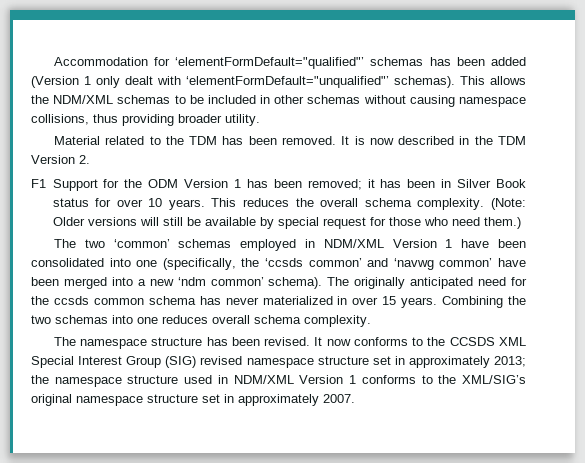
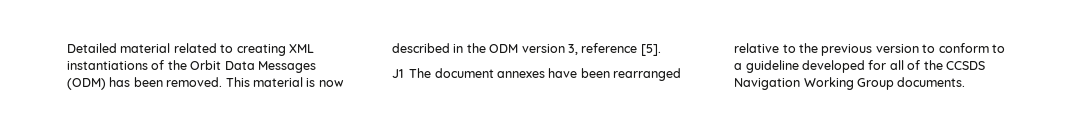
[53,57,526,69] [31,76,526,88] [31,95,526,107] [31,114,260,126] [53,136,218,145] Accommodation for ‘elementFormDefault="qualified"’ schemas has been added (Version 1 only dealt with ‘elementFormDefault="unqualified"’ schemas). This allows the NDM/XML schemas to be included in other schemas without causing namespace collisions, thus providing broader utility. // Material related to the TDM -> [67,43,314,56] [67,60,316,73] [67,78,106,90] Detailed material related to creating XML instantiations of the Orbit Data Messages (ODM)
[341,136,350,145] It -> [225,77,303,87] This material
[497,136,526,145] [31,155,90,164] [31,179,527,191] [52,198,526,210] [52,217,521,229] [53,239,526,251] [31,258,527,270] [31,277,527,289] [31,296,527,308] [31,315,371,327] [53,337,526,349] [31,356,527,368] [31,375,527,387] [31,394,355,406] TDM Version 2. // F1 Support for the ODM Version 1 has been removed; it has been in Silver Book status for over 10 years. This reduces the overall schema complexity. (Note: Older versions will still be available by special request for those who need them.) // The two ‘common’ schemas employed in NDM/XML Version 1 have been consolidated into one (specifically, the ‘ccsds common’ and ‘navwg common’ have been merged into a new ‘ndm common’ schema). The originally anticipated need for the ccsds common schema has never materialized in over 15 years. Combining the two schemas into one reduces overall schema complexity. // The namespace structure has been revised. It now conforms to the CCSDS XML Special Interest Group (SIG) revised namespace structure set in approximately 2013; the namespace structure used in NDM/XML Version 1 conforms to the XML/SIG’s original namespace structure set in approximately 2007. -> [489,43,661,56] [392,68,682,81] [734,43,1005,56] [734,60,985,73] [734,77,966,90] ODM version 3, reference [5]. // J1 The document annexes have been rearranged relative to the previous version to conform to a guideline developed for all of the CCSDS Navigation Working Group documents.

